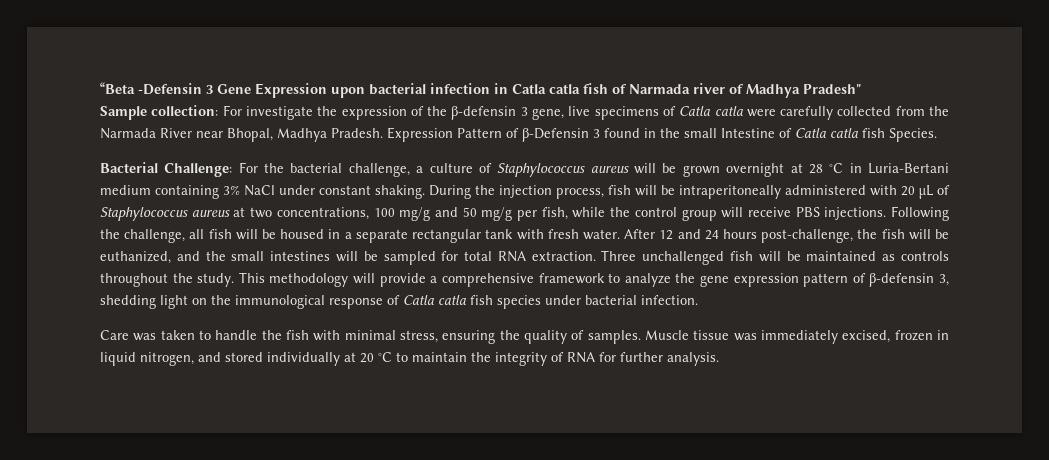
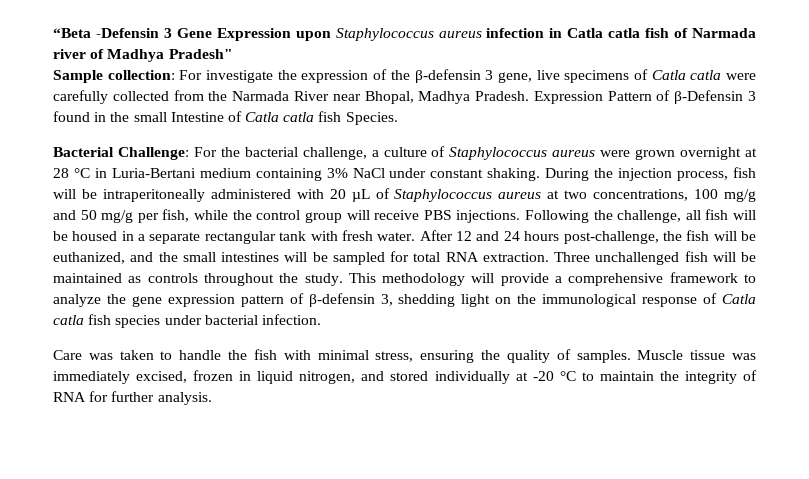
[369,83,426,95] bacterial -> [335,28,482,41] Staphylococcus aureus
[634,163,677,174] will be -> [600,150,631,157] were
[360,353,374,363] 20 -> [532,371,554,381] -20

